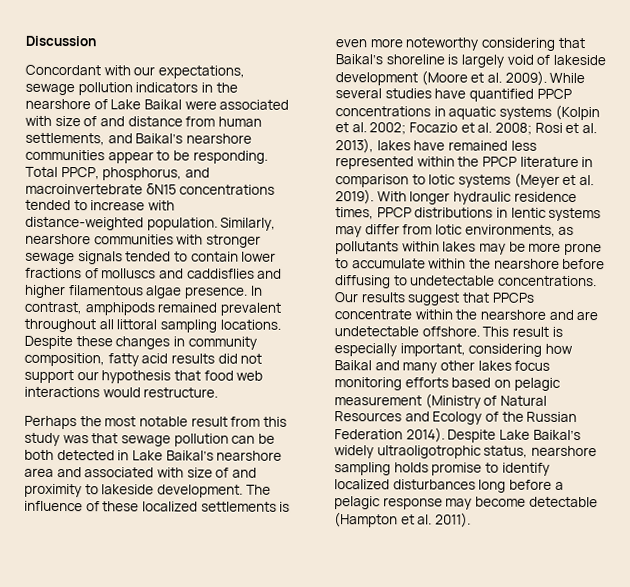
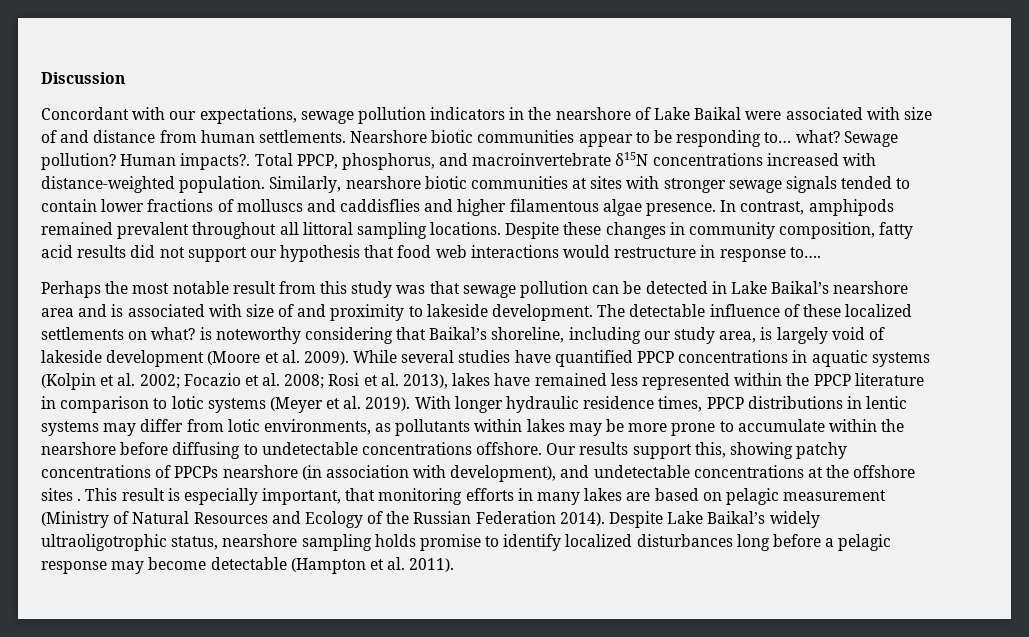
[25,132,252,146] [25,149,268,164] settlements, and Baikal’s nearshore communities appear to be responding. -> [258,130,898,147] [41,153,251,170] settlements. Nearshore biotic communities appear to be responding to… what? Sewage pollution? Human impacts?.
[145,183,276,195] [25,199,146,211] δN15 concentrations tended to increase -> [615,152,839,166] δ15N concentrations increased
[93,234,174,245] communities -> [424,176,623,189] biotic communities at sites
[143,387,219,398] restructure. -> [614,245,821,262] restructure in response to….
[24,449,54,460] both -> (642, 287) none
(82, 472) none -> [111,304,124,317] is
(271, 489) none -> [629,304,706,317] detectable
[279,501,291,512] [335,38,403,48] is even more -> [128,327,212,340] on what? is
[385,54,445,65] shoreline -> [491,327,757,344] shoreline, including our study area,
[497,275,597,287] [334,292,535,306] [334,309,599,321] [334,326,480,337] concentrations. Our results suggest that PPCPs concentrate within the nearshore and are undetectable offshore. -> [361,442,848,459] [41,465,916,482] [41,488,82,501] concentrations offshore. Our results support this, showing patchy concentrations of PPCPs nearshore (in association with development), and undetectable concentrations at the offshore sites .
[468,343,573,357] [334,360,551,374] [334,377,449,391] considering how Baikal and many other lakes focus monitoring efforts -> [345,488,651,505] that monitoring efforts in many lakes are

